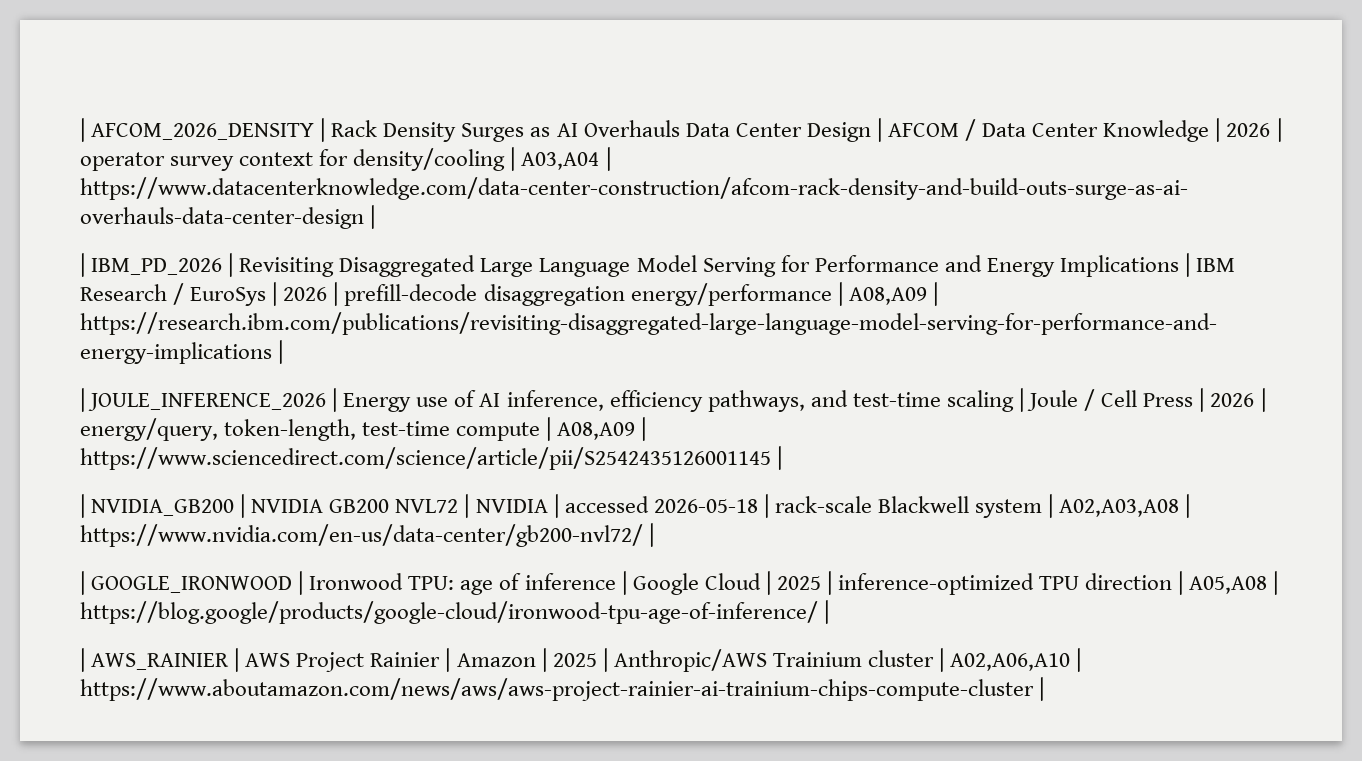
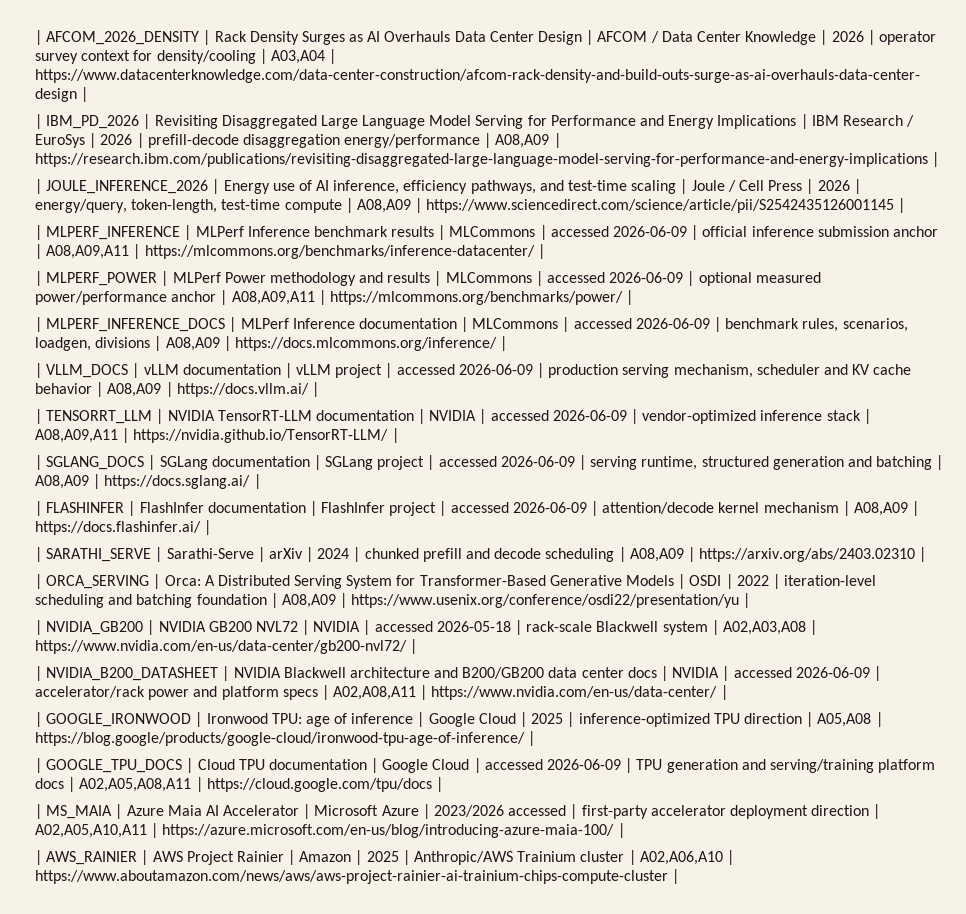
(783, 458) none -> [35,225,938,240] [35,244,545,259] [35,271,821,286] [35,290,634,305] [35,317,908,332] [35,336,508,351] [35,363,912,378] [35,382,319,397] [35,409,871,424] [35,428,399,443] [35,455,944,470] [35,474,261,489] [35,501,920,516] [35,520,212,535] [35,547,927,562] [35,574,877,589] [35,593,751,608] // | MLPERF_INFERENCE | MLPerf Inference benchmark results | MLCommons | accessed 2026-06-09 | official inference submission anchor | A08,A09,A11 | https://mlcommons.org/benchmarks/inference-datacenter/ | // | MLPERF_POWER | MLPerf Power methodology and results | MLCommons | accessed 2026-06-09 | optional measured power/performance anchor | A08,A09,A11 | https://mlcommons.org/benchmarks/power/ | // | MLPERF_INFERENCE_DOCS | MLPerf Inference documentation | MLCommons | accessed 2026-06-09 | benchmark rules, scenarios, loadgen, divisions | A08,A09 | https://docs.mlcommons.org/inference/ | // | VLLM_DOCS | vLLM documentation | vLLM project | accessed 2026-06-09 | production serving mechanism, scheduler and KV cache behavior | A08,A09 | https://docs.vllm.ai/ | // | TENSORRT_LLM | NVIDIA TensorRT-LLM documentation | NVIDIA | accessed 2026-06-09 | vendor-optimized inference stack | A08,A09,A11 | https://nvidia.github.io/TensorRT-LLM/ | // | SGLANG_DOCS | SGLang documentation | SGLang project | accessed 2026-06-09 | serving runtime, structured generation and batching | A08,A09 | https://docs.sglang.ai/ | // | FLASHINFER | FlashInfer documentation | FlashInfer project | accessed 2026-06-09 | attention/decode kernel mechanism | A08,A09 | https://docs.flashinfer.ai/ | // | SARATHI_SERVE | Sarathi-Serve | arXiv | 2024 | chunked prefill and decode scheduling | A08,A09 | https://arxiv.org/abs/2403.02310 | // | ORCA_SERVING | Orca: A Distributed Serving System for Transformer-Based Generative Models | OSDI | 2022 | iteration-level scheduling and batching foundation | A08,A09 | https://www.usenix.org/conference/osdi22/presentation/yu |
(655, 535) none -> [35,666,881,681] [35,685,728,700] // | NVIDIA_B200_DATASHEET | NVIDIA Blackwell architecture and B200/GB200 data center docs | NVIDIA | accessed 2026-06-09 | accelerator/rack power and platform specs | A02,A08,A11 | https://www.nvidia.com/en-us/data-center/ |
(830, 612) none -> [35,758,936,773] [35,777,443,792] [35,804,881,819] [35,823,625,838] // | GOOGLE_TPU_DOCS | Cloud TPU documentation | Google Cloud | accessed 2026-06-09 | TPU generation and serving/training platform docs | A02,A05,A08,A11 | https://cloud.google.com/tpu/docs | // | MS_MAIA | Azure Maia AI Accelerator | Microsoft Azure | 2023/2026 accessed | first-party accelerator deployment direction | A02,A05,A10,A11 | https://azure.microsoft.com/en-us/blog/introducing-azure-maia-100/ |

